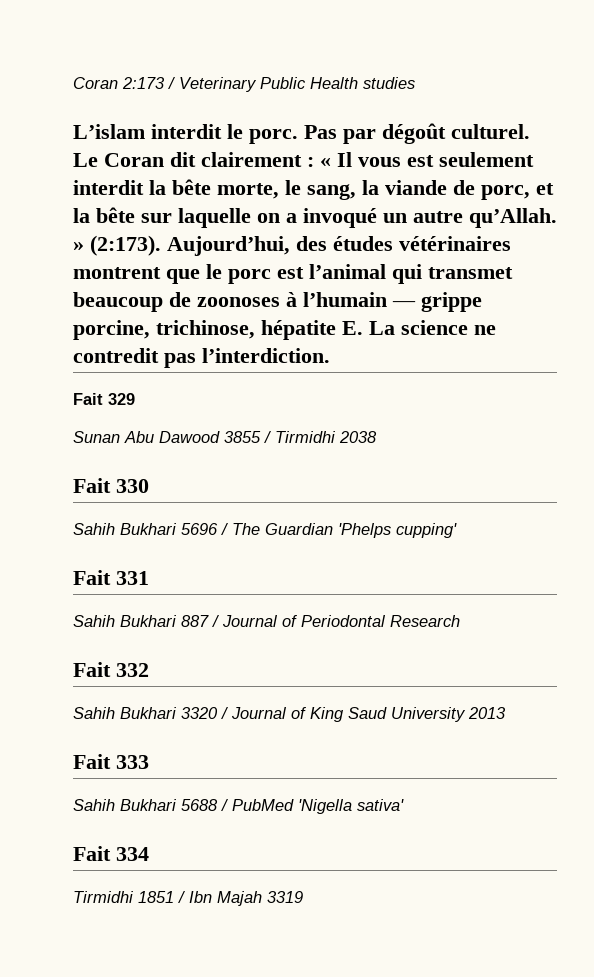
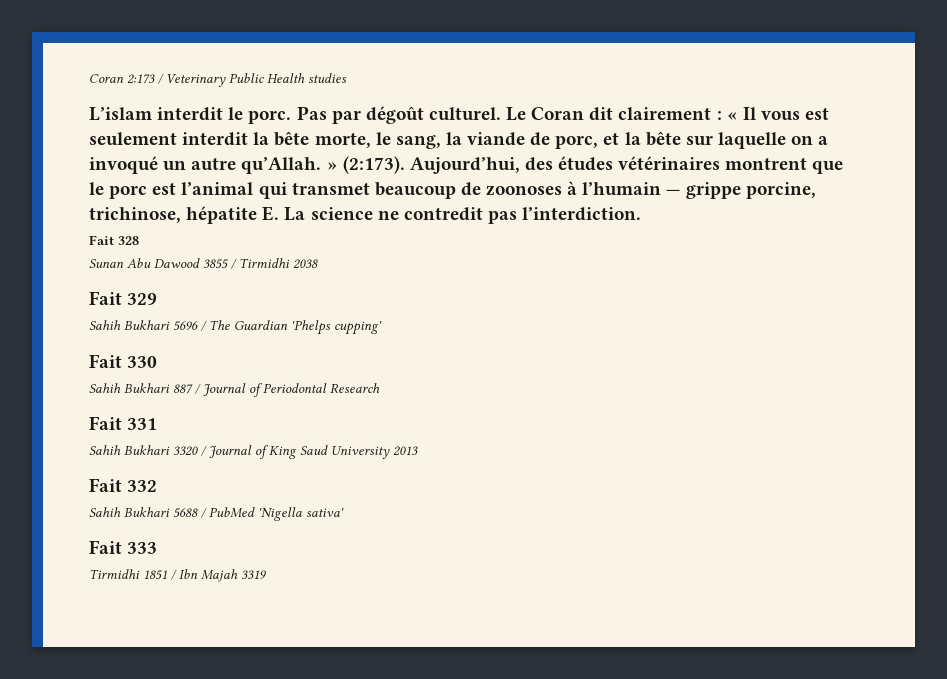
[108,393,135,405] 329 -> [118,236,139,245] 328
[116,479,149,493] 330 -> [127,293,158,305] 329
[116,571,149,585] 331 -> [127,356,158,368] 330
[116,663,149,677] 332 -> [127,418,158,430] 331
[116,755,149,769] 333 -> [127,480,158,492] 332
[116,847,149,861] 334 -> [127,542,158,554] 333

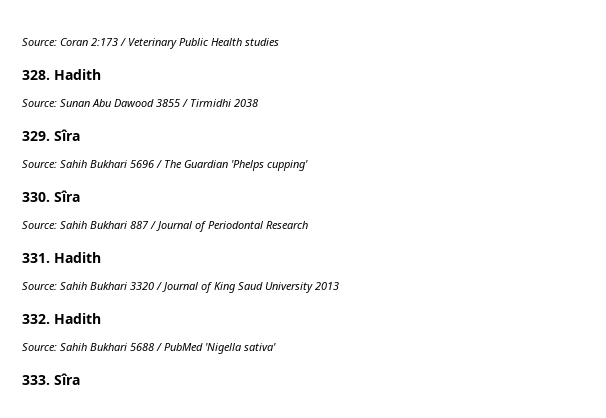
(89, 78) none -> [22,38,57,46] Source:
[89,106,830,124] [89,132,829,149] [89,156,844,174] [89,181,816,199] [89,206,642,224] [89,235,139,245] L’islam interdit le porc. Pas par dégoût culturel. Le Coran dit clairement : « Il vous est seulement interdit la bête morte, le sang, la viande de porc, et la bête sur laquelle on a invoqué un autre qu’Allah. » (2:173). Aujourd’hui, des études vétérinaires montrent que le porc est l’animal qui transmet beaucoup de zoonoses à l’humain — grippe porcine, trichinose, hépatite E. La science ne contredit pas l’interdiction. // Fait 328 // -> [22,69,101,80] [22,99,57,107] 328. Hadith // Source:
[89,291,158,305] Fait 329 // -> [22,129,80,141] [22,160,57,168] 329. Sîra // Source:
[89,354,158,368] Fait 330 // -> [22,190,80,202] [22,221,57,229] 330. Sîra // Source:
[89,416,158,430] Fait 331 // -> [22,252,101,263] [22,282,57,290] 331. Hadith // Source:
[89,478,158,492] Fait 332 // -> [22,313,101,324] [22,343,57,351] 332. Hadith // Source:
[89,540,158,554] [89,569,267,582] Fait 333 // Tirmidhi 1851 / Ibn Majah 3319 -> [22,373,80,385] 333. Sîra

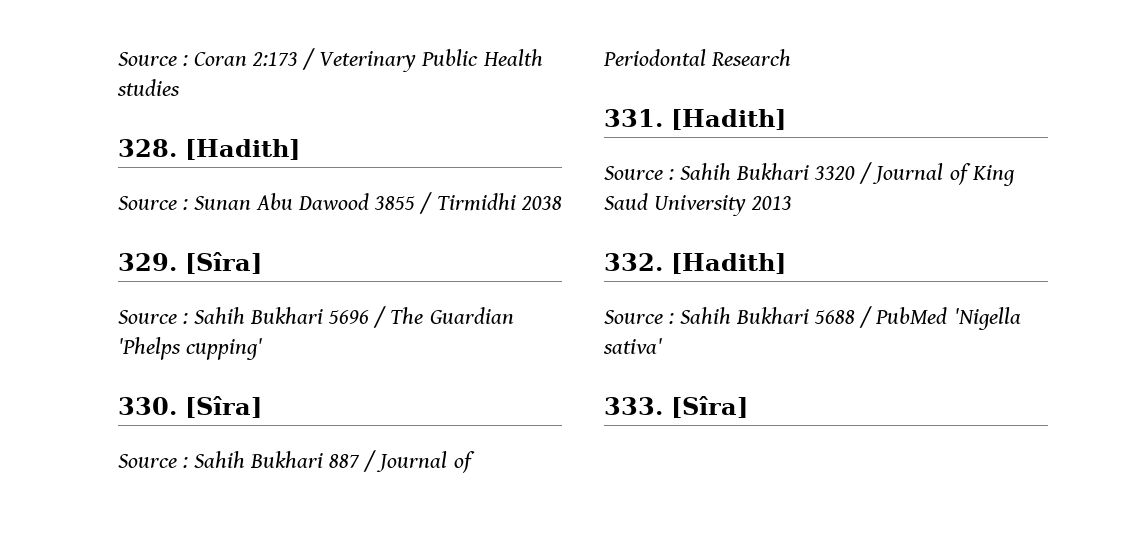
[22,38,57,46] Source: -> [118,52,189,66] Source :
[54,69,101,80] [22,99,57,107] Hadith // Source: -> [185,139,300,160] [118,196,189,210] [Hadith] // Source :
[54,129,80,141] [22,160,57,168] Sîra // Source: -> [185,252,262,274] [118,310,189,324] [Sîra] // Source :
[54,190,80,202] [22,221,57,229] Sîra // Source: -> [185,396,262,418] [118,454,189,468] [Sîra] // Source :
[54,252,101,263] [22,282,57,290] Hadith // Source: -> [671,109,786,130] [604,166,675,180] [Hadith] // Source :
[54,313,101,324] [22,343,57,351] Hadith // Source: -> [671,253,786,274] [604,310,675,324] [Hadith] // Source :
[54,373,80,385] Sîra -> [671,396,748,418] [Sîra]

